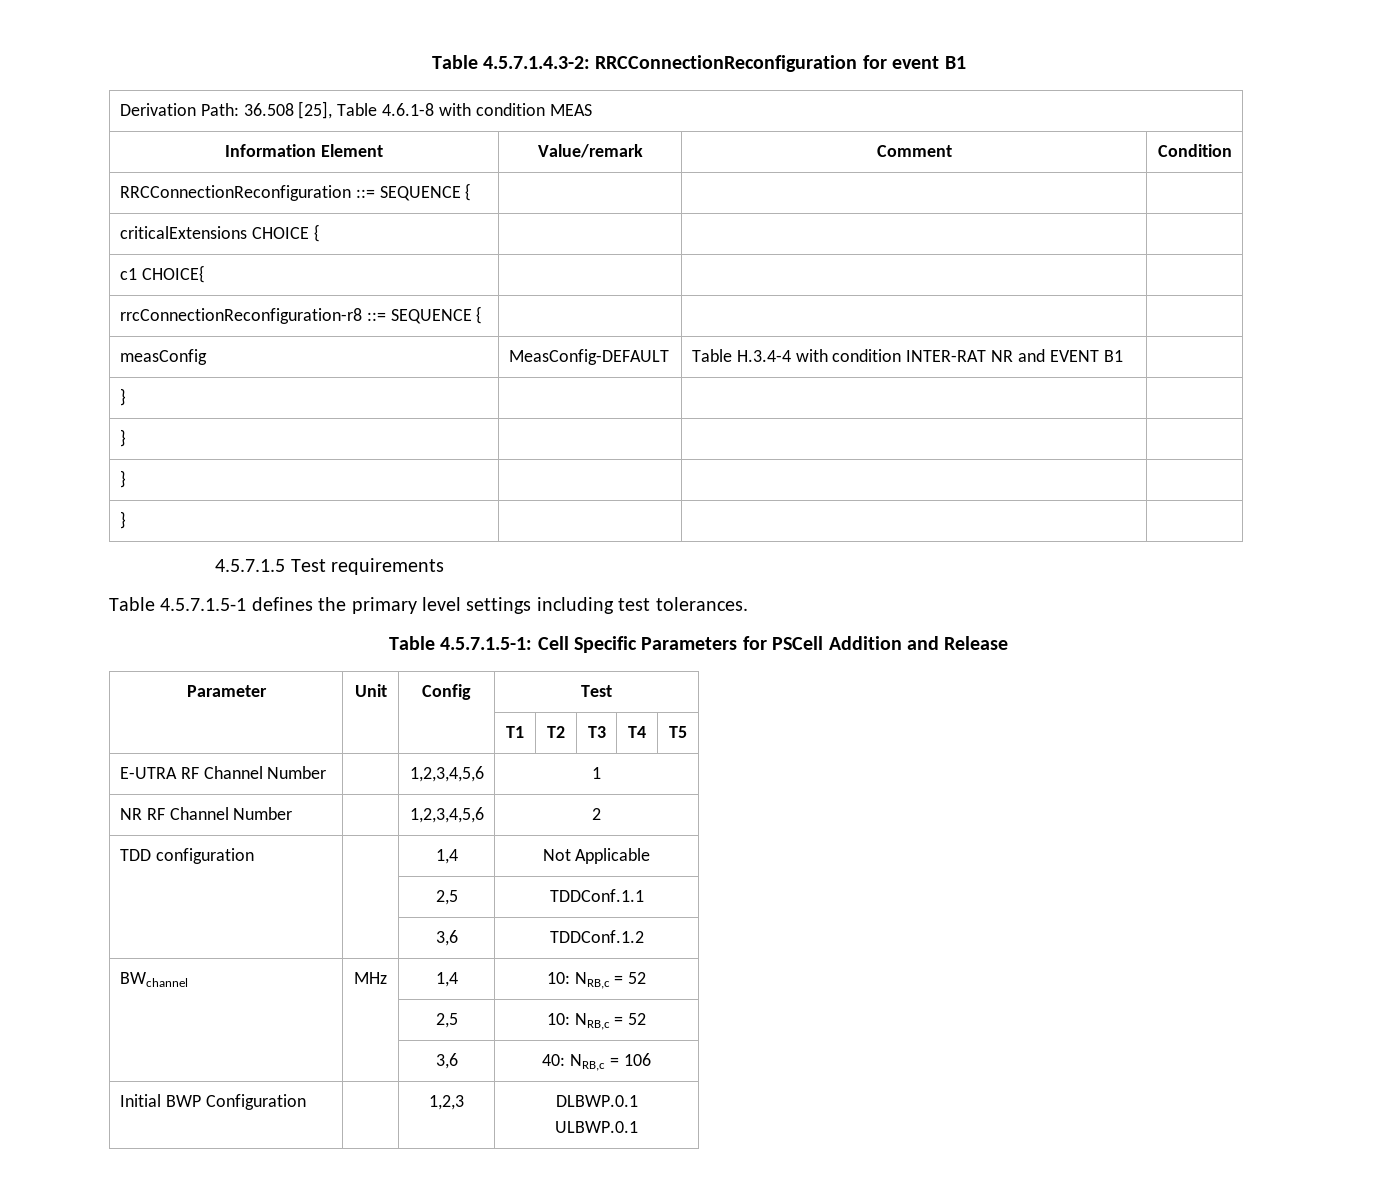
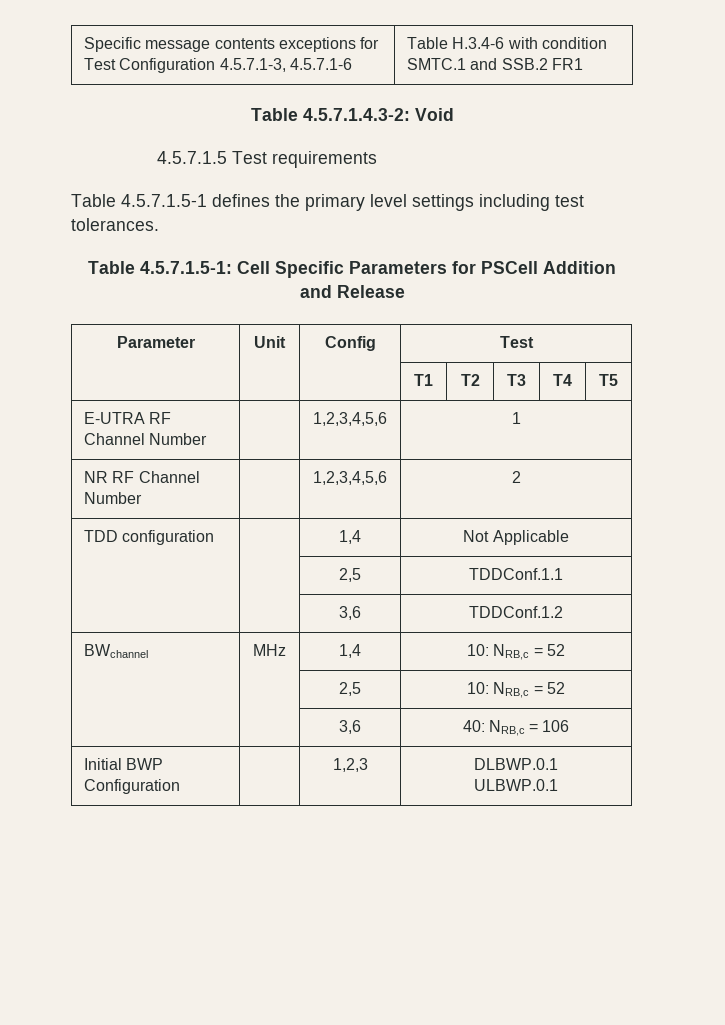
[431,55,966,72] [119,101,592,119] [225,144,383,157] [537,144,643,158] [876,145,952,157] [1157,144,1232,157] [119,183,472,201] [119,224,320,242] [119,265,205,283] [119,306,483,324] [119,349,207,365] [508,349,669,365] [691,349,1123,362] [119,388,126,406] [119,429,126,447] [119,470,126,488] [119,511,126,529] Table 4.5.7.1.4.3-2: RRCConnectionReconfiguration for event B1 // Derivation Path: 36.508 [25], Table 4.6.1-8 with condition MEAS // Information Element | Value/remark | Comment | Condition // RRCConnectionReconfiguration ::= SEQUENCE { | | | // criticalExtensions CHOICE { | | | // c1 CHOICE{ | | | // rrcConnectionReconfiguration-r8 ::= SEQUENCE { | | | // measConfig | MeasConfig-DEFAULT | Table H.3.4-4 with condition INTER-RAT NR and EVENT B1 | // } | | | // } | | | // } | | | // } | | | -> [84,37,380,52] [84,58,353,73] [407,37,608,49] [407,58,584,70] [250,108,454,121] Specific message contents exceptions for Test Configuration 4.5.7.1-3, 4.5.7.1-6 | Table H.3.4-6 with condition SMTC.1 and SSB.2 FR1 // Table 4.5.7.1.4.3-2: Void

